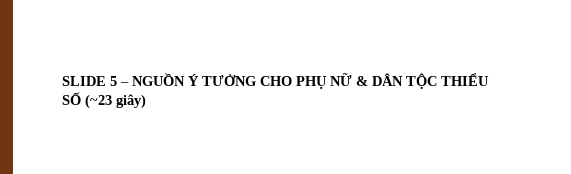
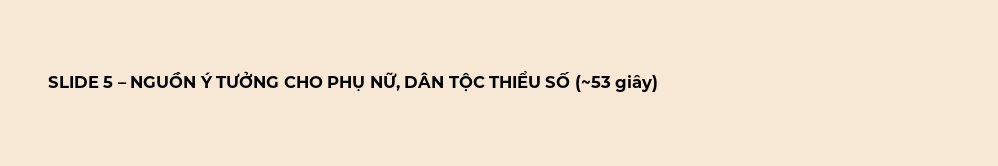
[330,73,368,86] NỮ & -> [369,72,400,91] NỮ,
[85,94,112,109] (~23 -> [574,75,611,92] (~53

